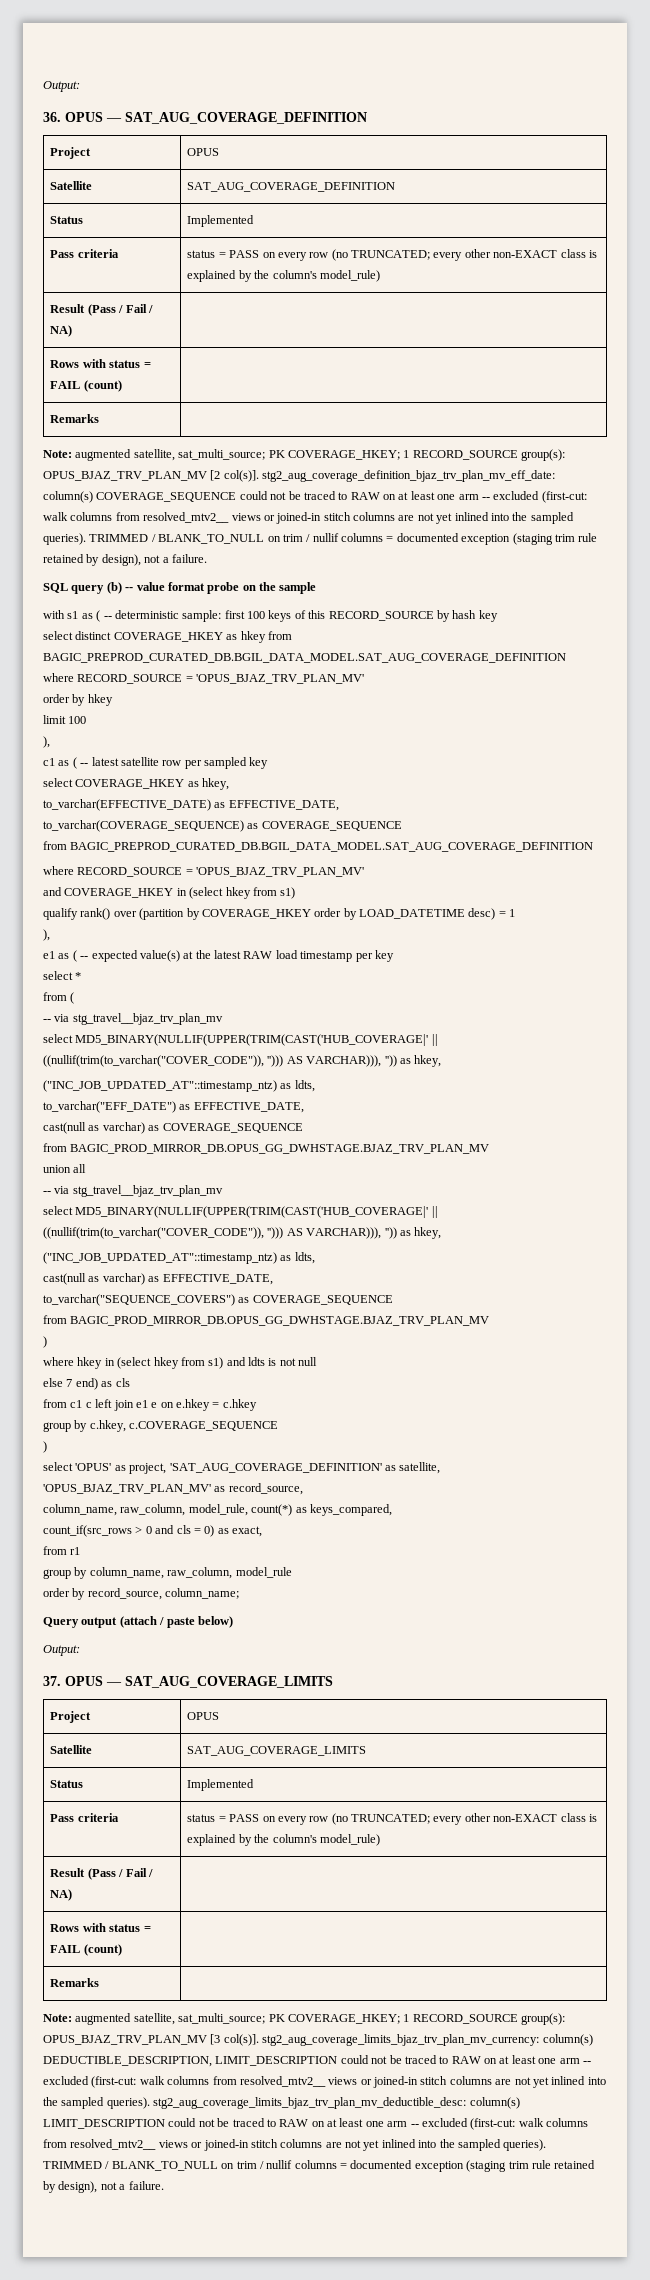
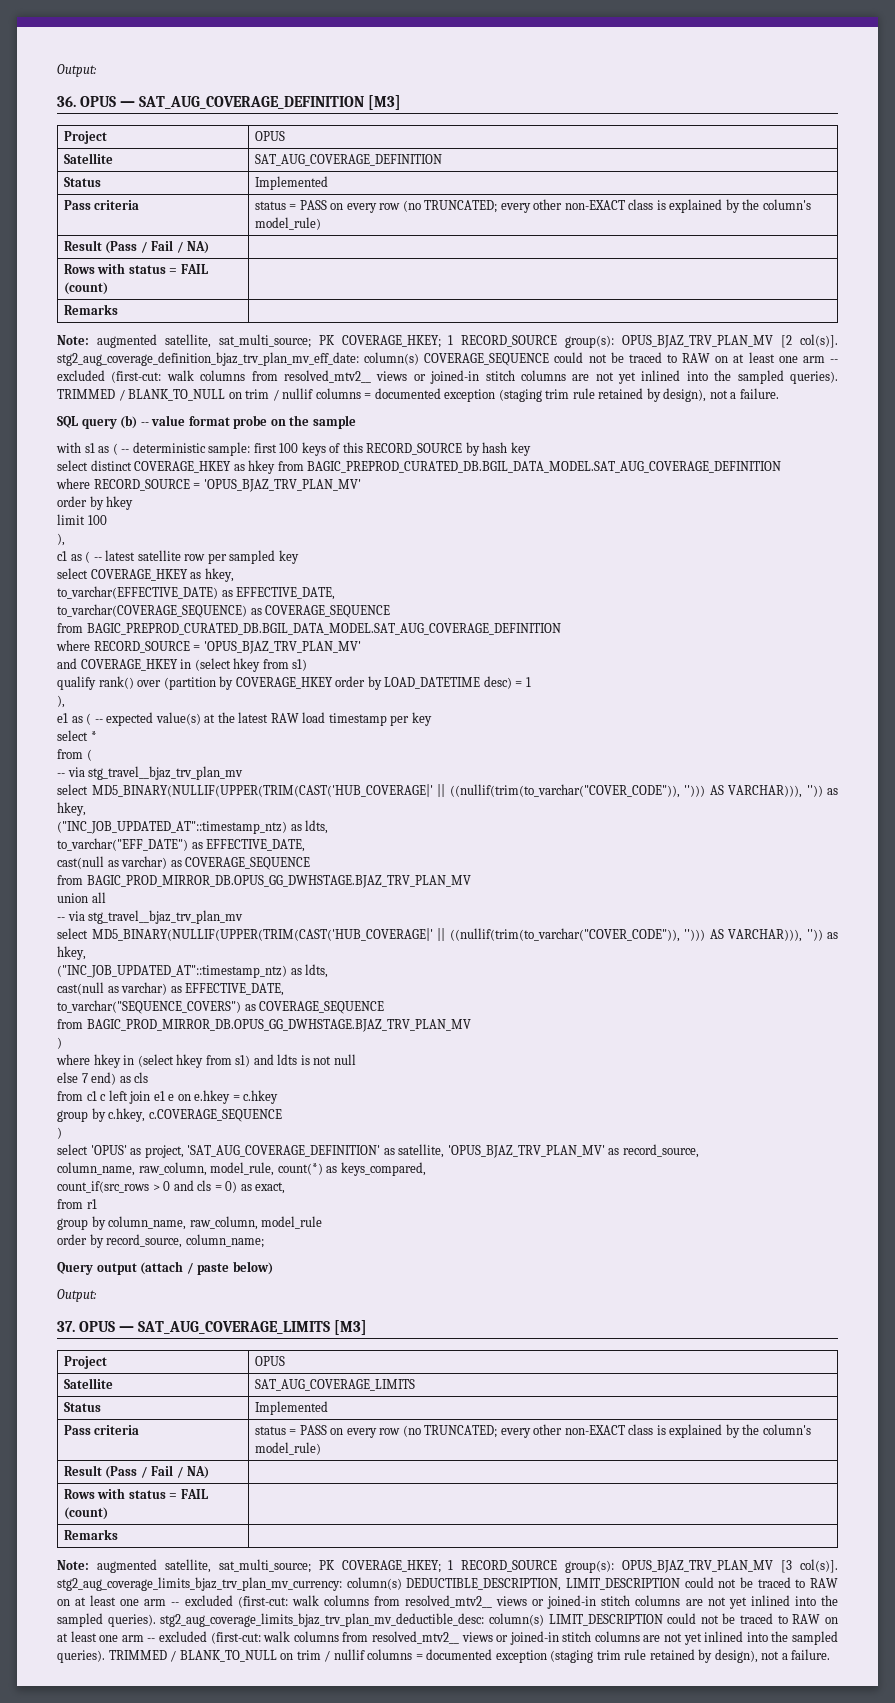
(367, 118) none -> [367,95,401,110] [M3]
(333, 1682) none -> [333,1320,367,1335] [M3]

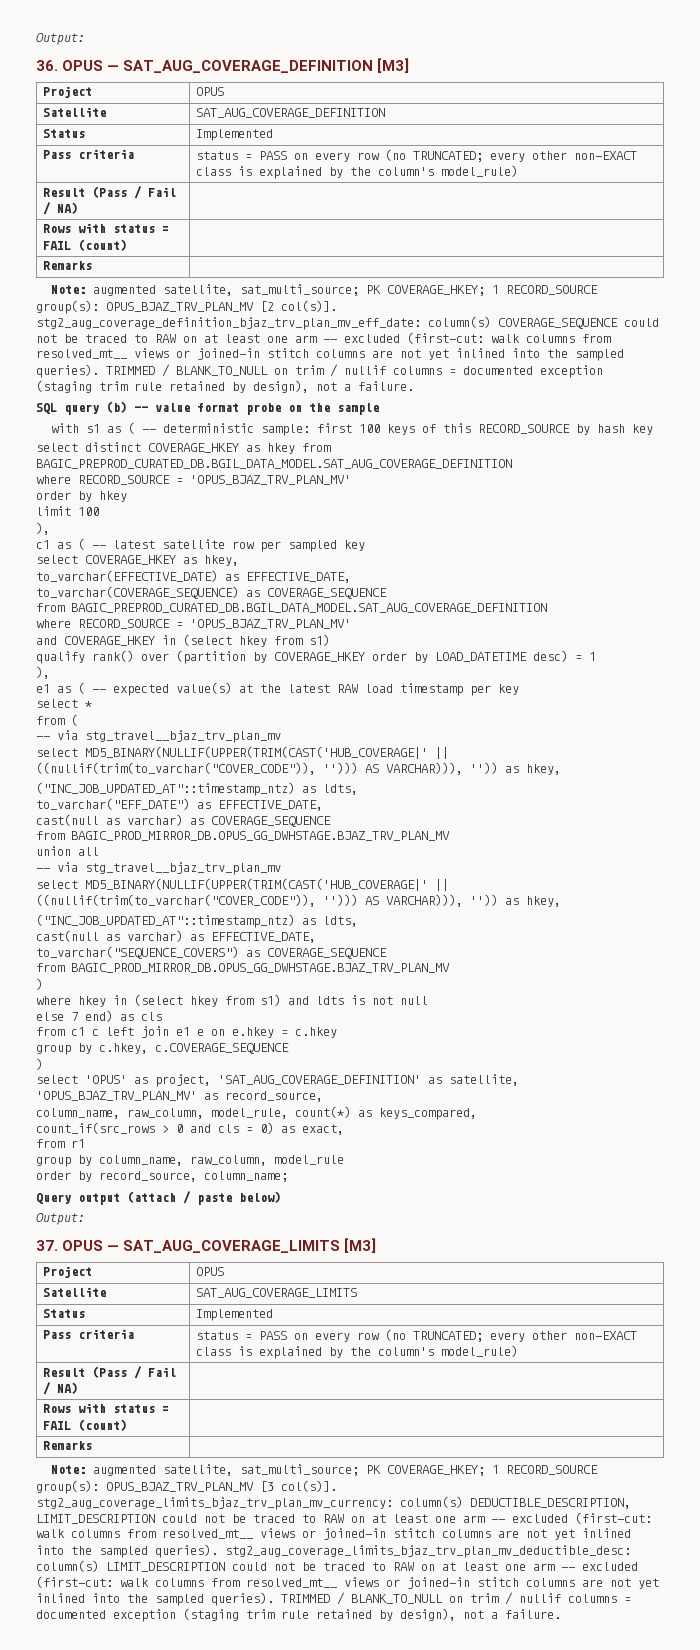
[283,370,371,383] resolved_mtv2__ -> [36,349,127,359] resolved_mt__
[404,1595,492,1608] resolved_mtv2__ -> [162,1529,253,1539] resolved_mt__
[371,1631,459,1644] resolved_mtv2__ -> [246,1578,337,1588] resolved_mt__

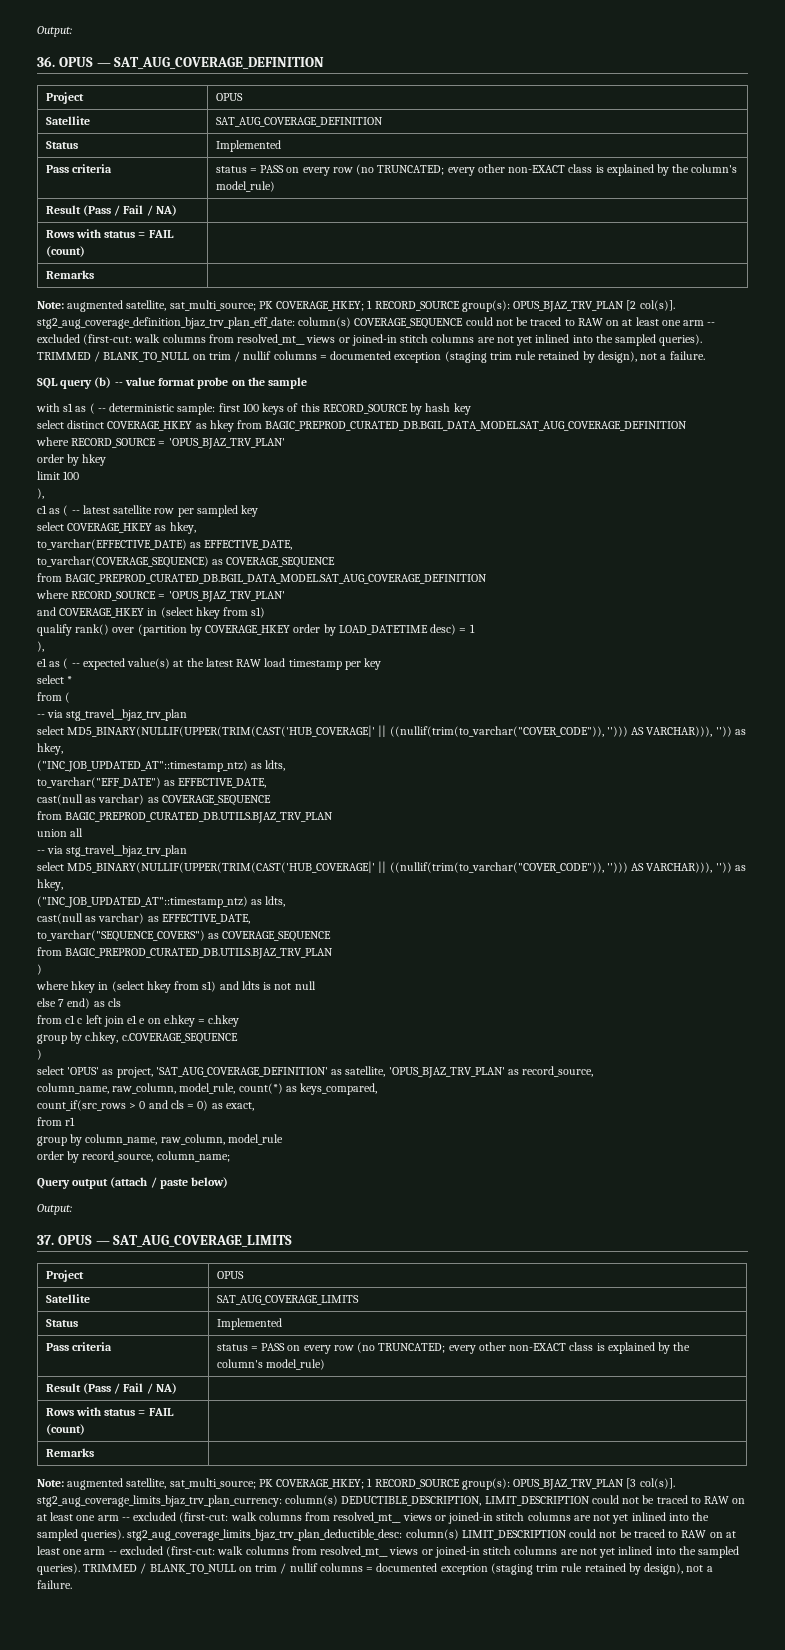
[377,58,410,73] [M3] -> (325, 63) none
[106,302,254,312] OPUS_BJAZ_TRV_PLAN_MV -> [513,301,625,312] OPUS_BJAZ_TRV_PLAN
[36,317,421,330] stg2_aug_coverage_definition_bjaz_trv_plan_mv_eff_date: -> [37,317,295,329] stg2_aug_coverage_definition_bjaz_trv_plan_eff_date:
[190,475,351,485] 'OPUS_BJAZ_TRV_PLAN_MV' -> [168,438,285,449] 'OPUS_BJAZ_TRV_PLAN'
[190,619,351,629] 'OPUS_BJAZ_TRV_PLAN_MV' -> [168,591,285,602] 'OPUS_BJAZ_TRV_PLAN'
[85,730,281,743] stg_travel__bjaz_trv_plan_mv -> [66,709,188,721] stg_travel__bjaz_trv_plan
[71,831,450,841] BAGIC_PROD_MIRROR_DB.OPUS_GG_DWHSTAGE.BJAZ_TRV_PLAN_MV -> [65,812,334,823] BAGIC_PREPROD_CURATED_DB.UTILS.BJAZ_TRV_PLAN
[85,862,281,875] stg_travel__bjaz_trv_plan_mv -> [66,845,188,857] stg_travel__bjaz_trv_plan
[71,963,450,973] BAGIC_PROD_MIRROR_DB.OPUS_GG_DWHSTAGE.BJAZ_TRV_PLAN_MV -> [65,948,334,959] BAGIC_PREPROD_CURATED_DB.UTILS.BJAZ_TRV_PLAN
[36,1091,197,1101] 'OPUS_BJAZ_TRV_PLAN_MV' -> [388,1067,505,1078] 'OPUS_BJAZ_TRV_PLAN'
[344,1238,377,1253] [M3] -> (293, 1241) none
[106,1482,254,1492] OPUS_BJAZ_TRV_PLAN_MV -> [513,1479,625,1490] OPUS_BJAZ_TRV_PLAN
[36,1497,393,1510] stg2_aug_coverage_limits_bjaz_trv_plan_mv_currency: -> [37,1495,282,1507] stg2_aug_coverage_limits_bjaz_trv_plan_currency:
[225,1545,631,1558] stg2_aug_coverage_limits_bjaz_trv_plan_mv_deductible_desc: -> [127,1529,403,1541] stg2_aug_coverage_limits_bjaz_trv_plan_deductible_desc:

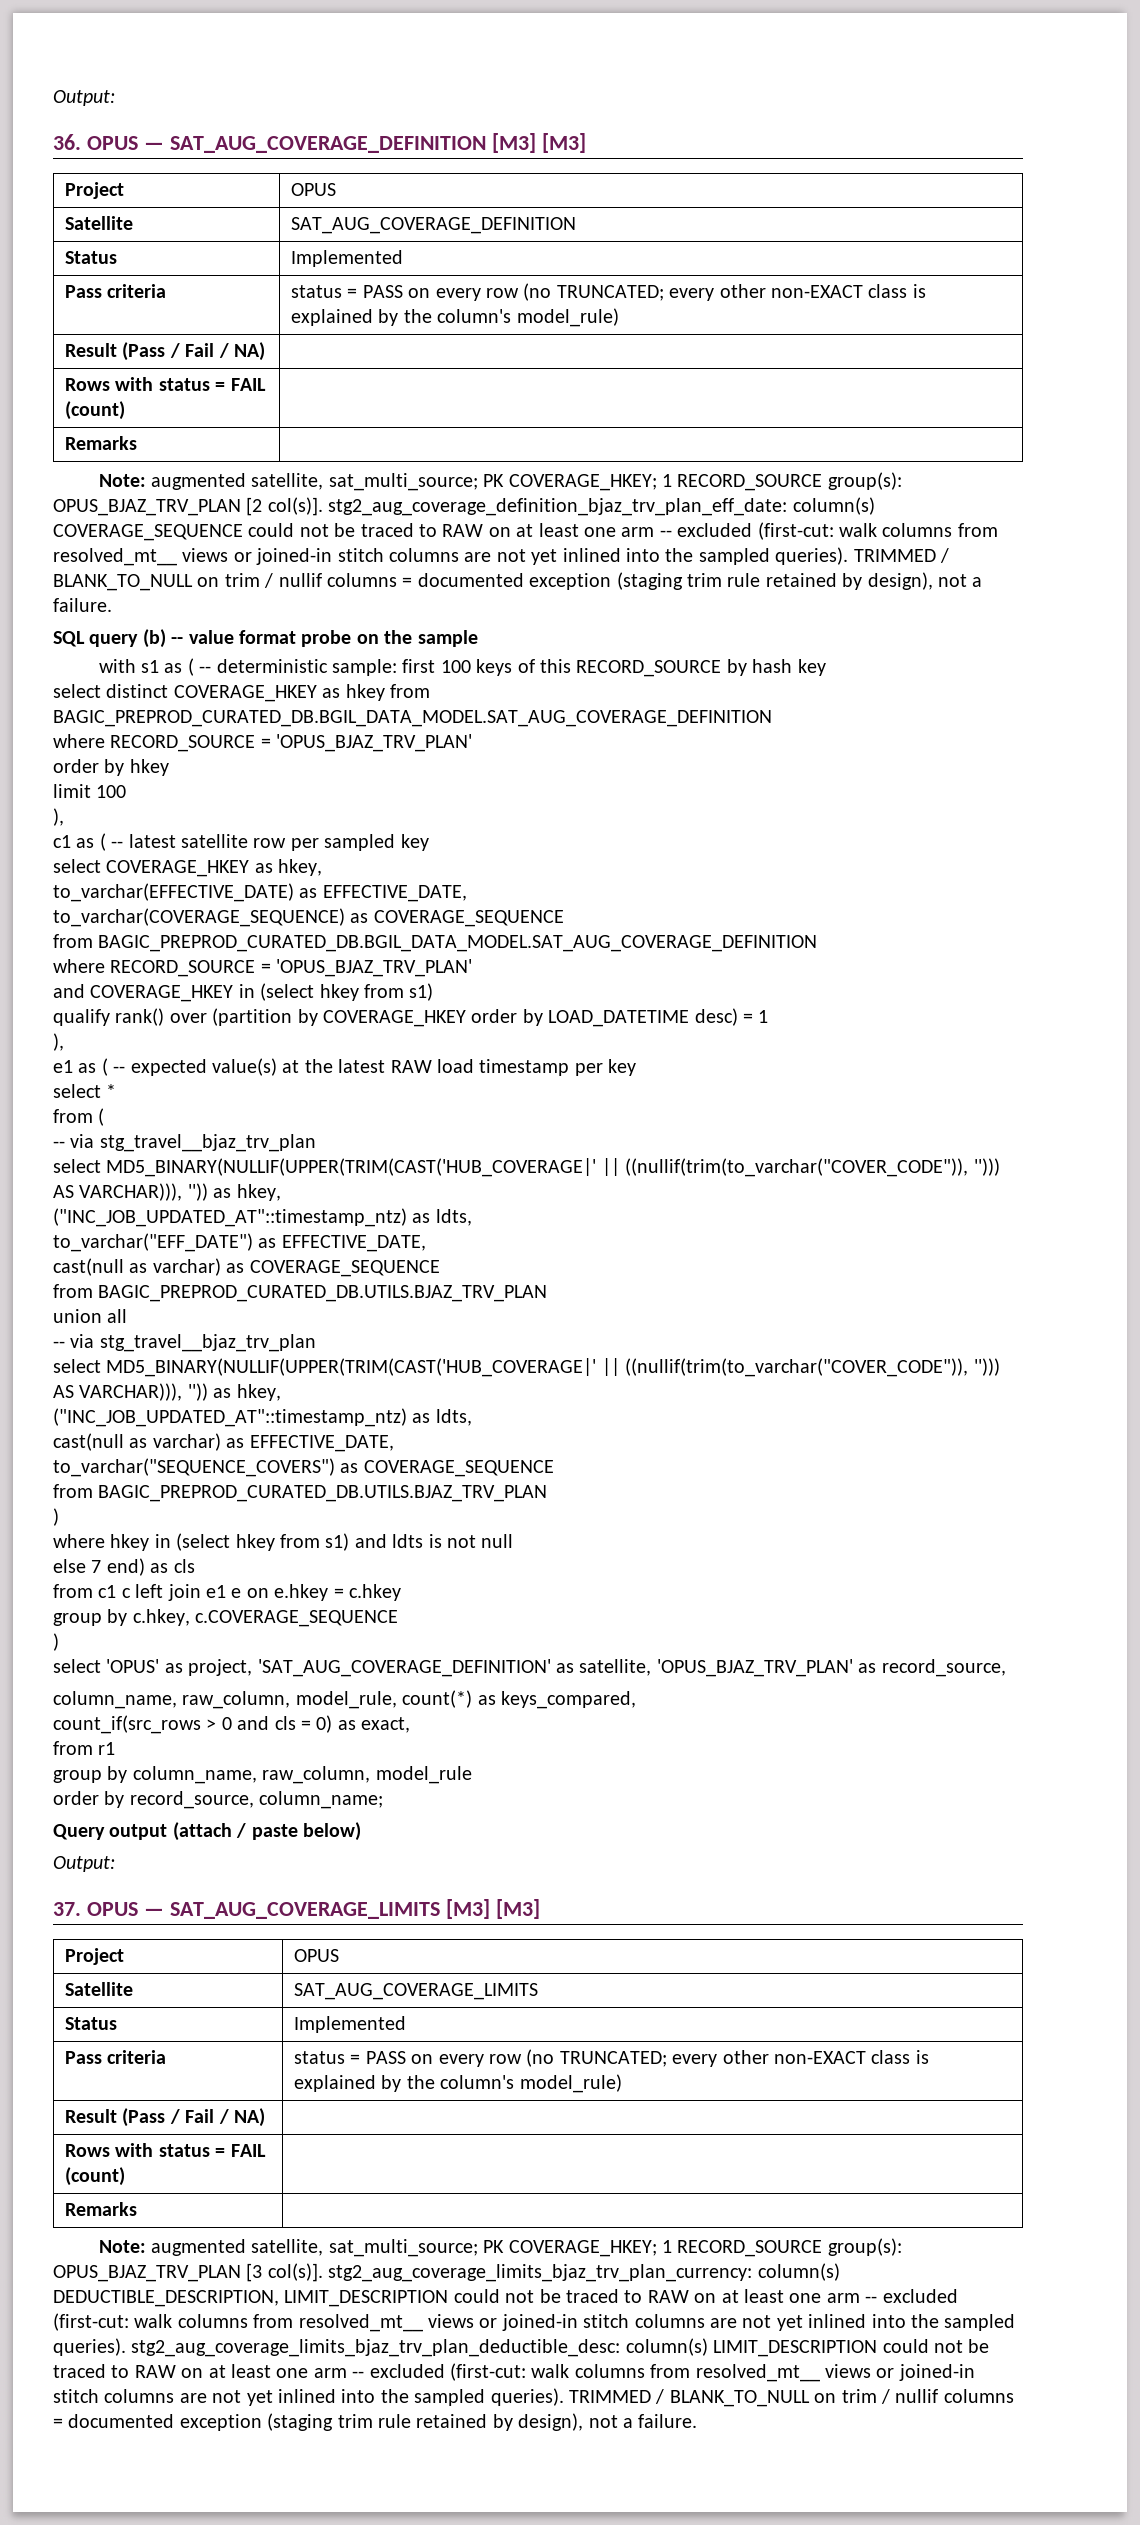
(325, 63) none -> [491,133,586,153] [M3] [M3]
(293, 1241) none -> [445,1899,540,1919] [M3] [M3]

